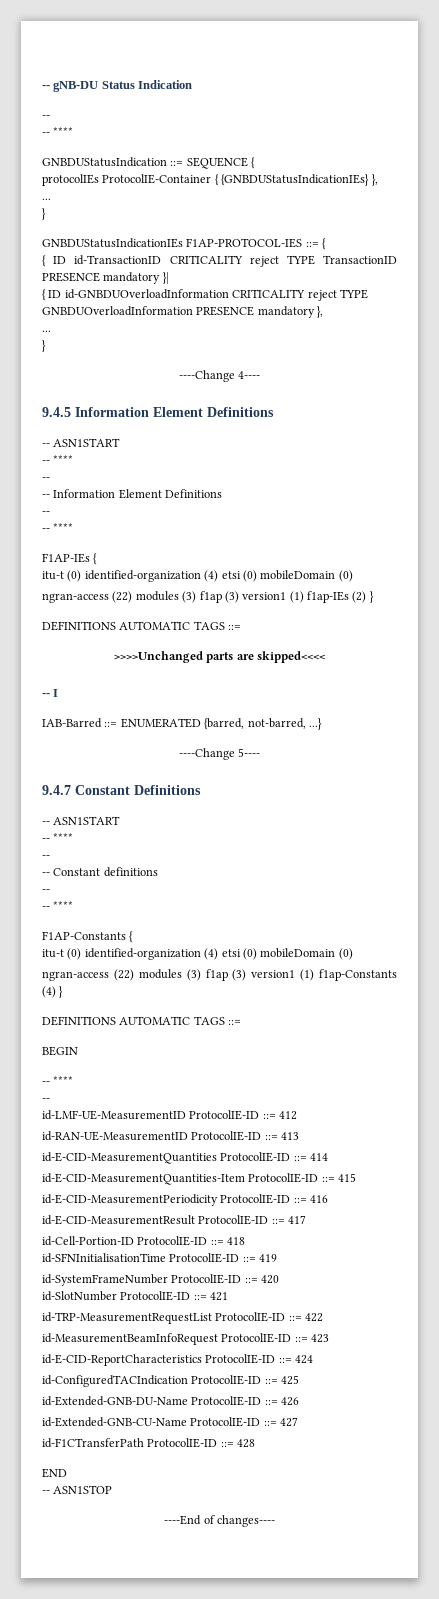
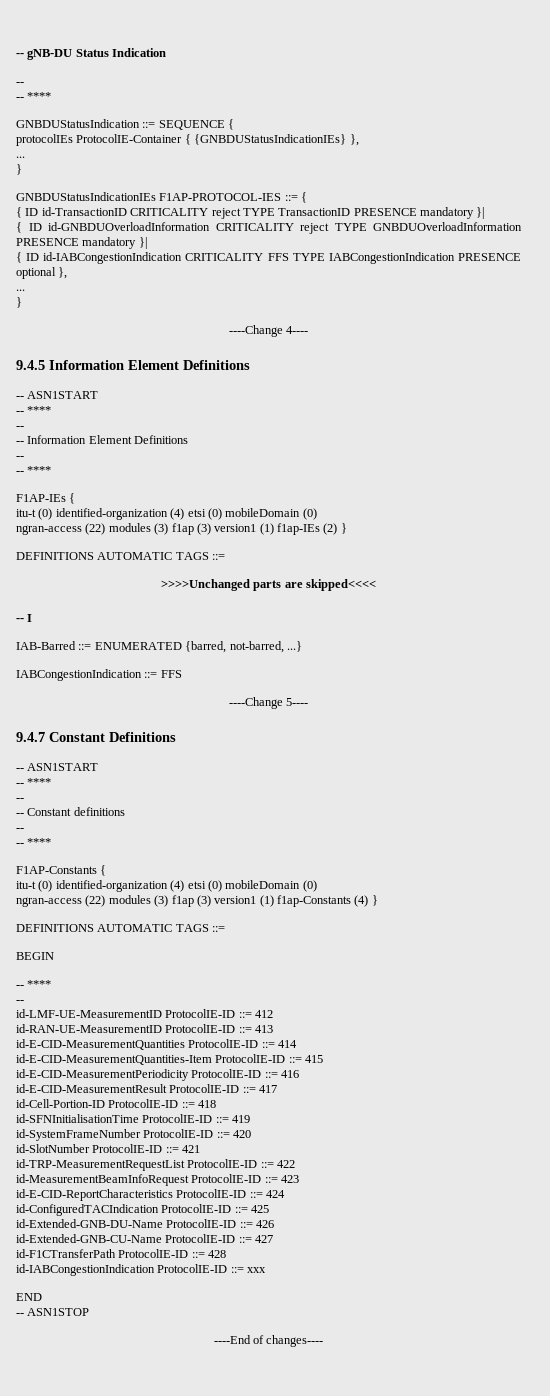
(315, 312) none -> [138,237,148,249] [16,252,521,264] [16,267,56,279] }| // { ID id-IABCongestionIndication CRITICALITY FFS TYPE IABCongestionIndication PRESENCE optional
(322, 724) none -> [16,669,182,681] // IABCongestionIndication ::= FFS
(256, 1443) none -> [16,1264,267,1276] // id-IABCongestionIndication ProtocolIE-ID ::= xxx

